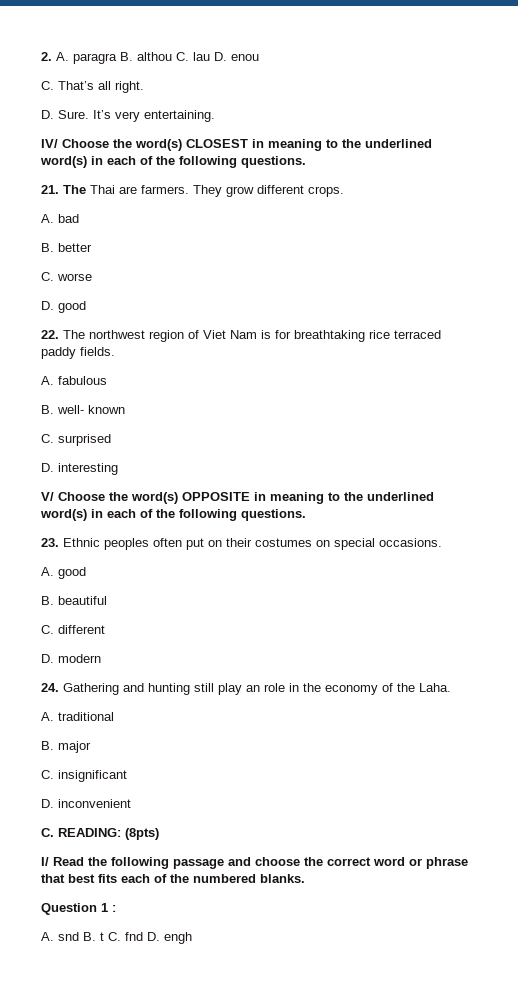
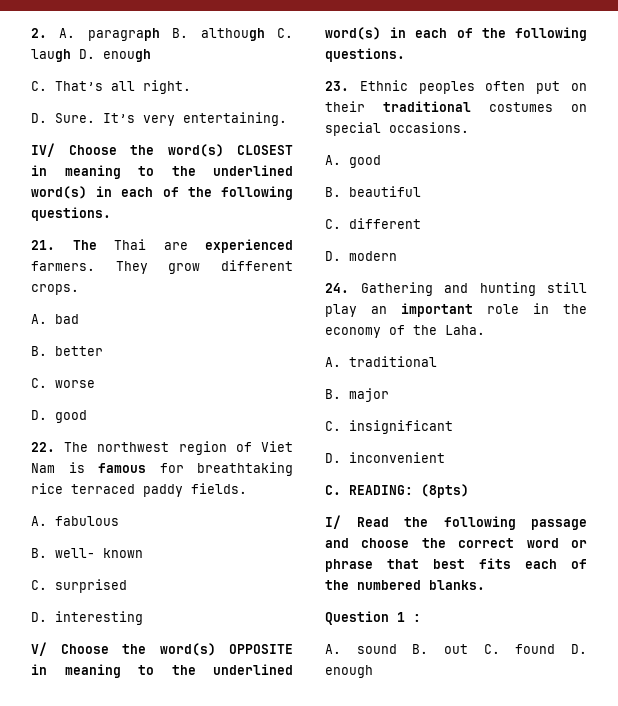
[73,52,259,64] paragra B. althou C. lau D. enou -> [87,28,293,41] [31,49,151,62] paragraph B. although C. laugh D. enough
(137, 190) none -> [205,239,293,253] experienced
(271, 334) none -> [98,463,146,473] famous
(252, 542) none -> [383,101,471,112] traditional
(260, 688) none -> [401,303,473,317] important
[58,932,192,944] snd B. t C. fnd D. engh -> [356,644,587,654] [325,665,373,678] sound B. out C. found D. enough

